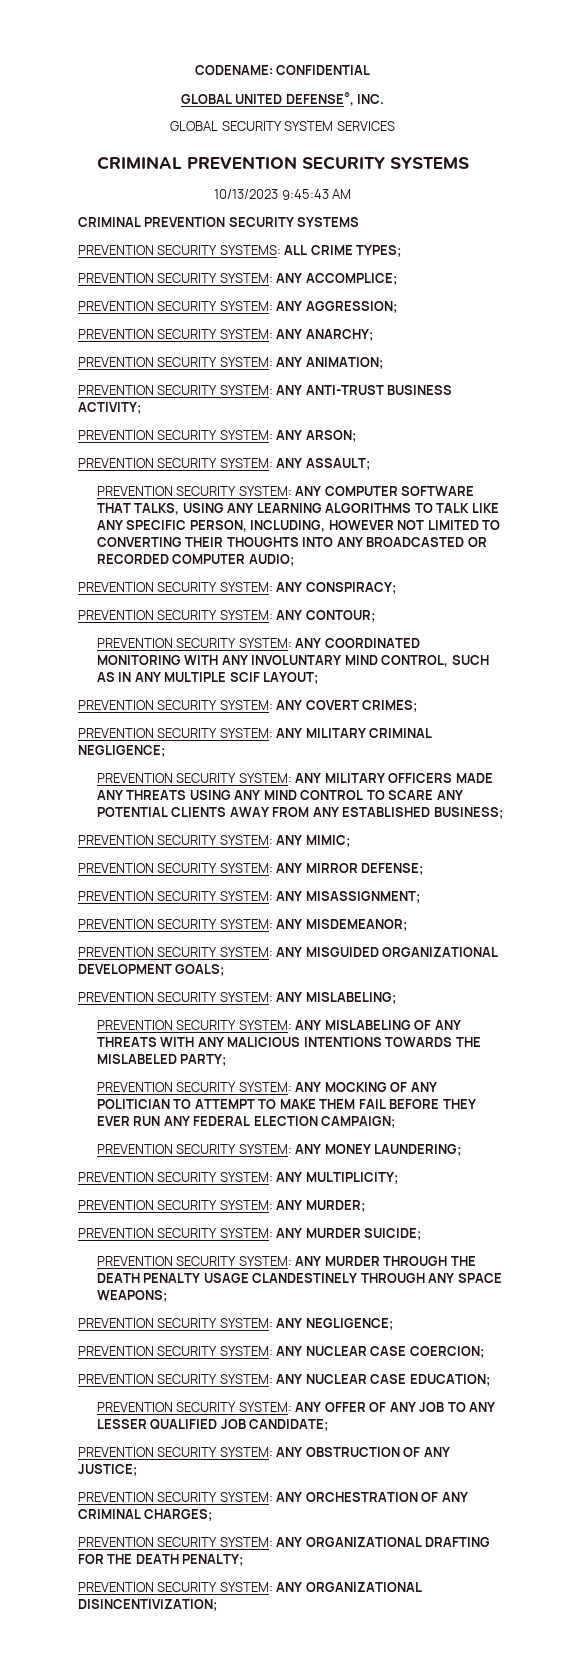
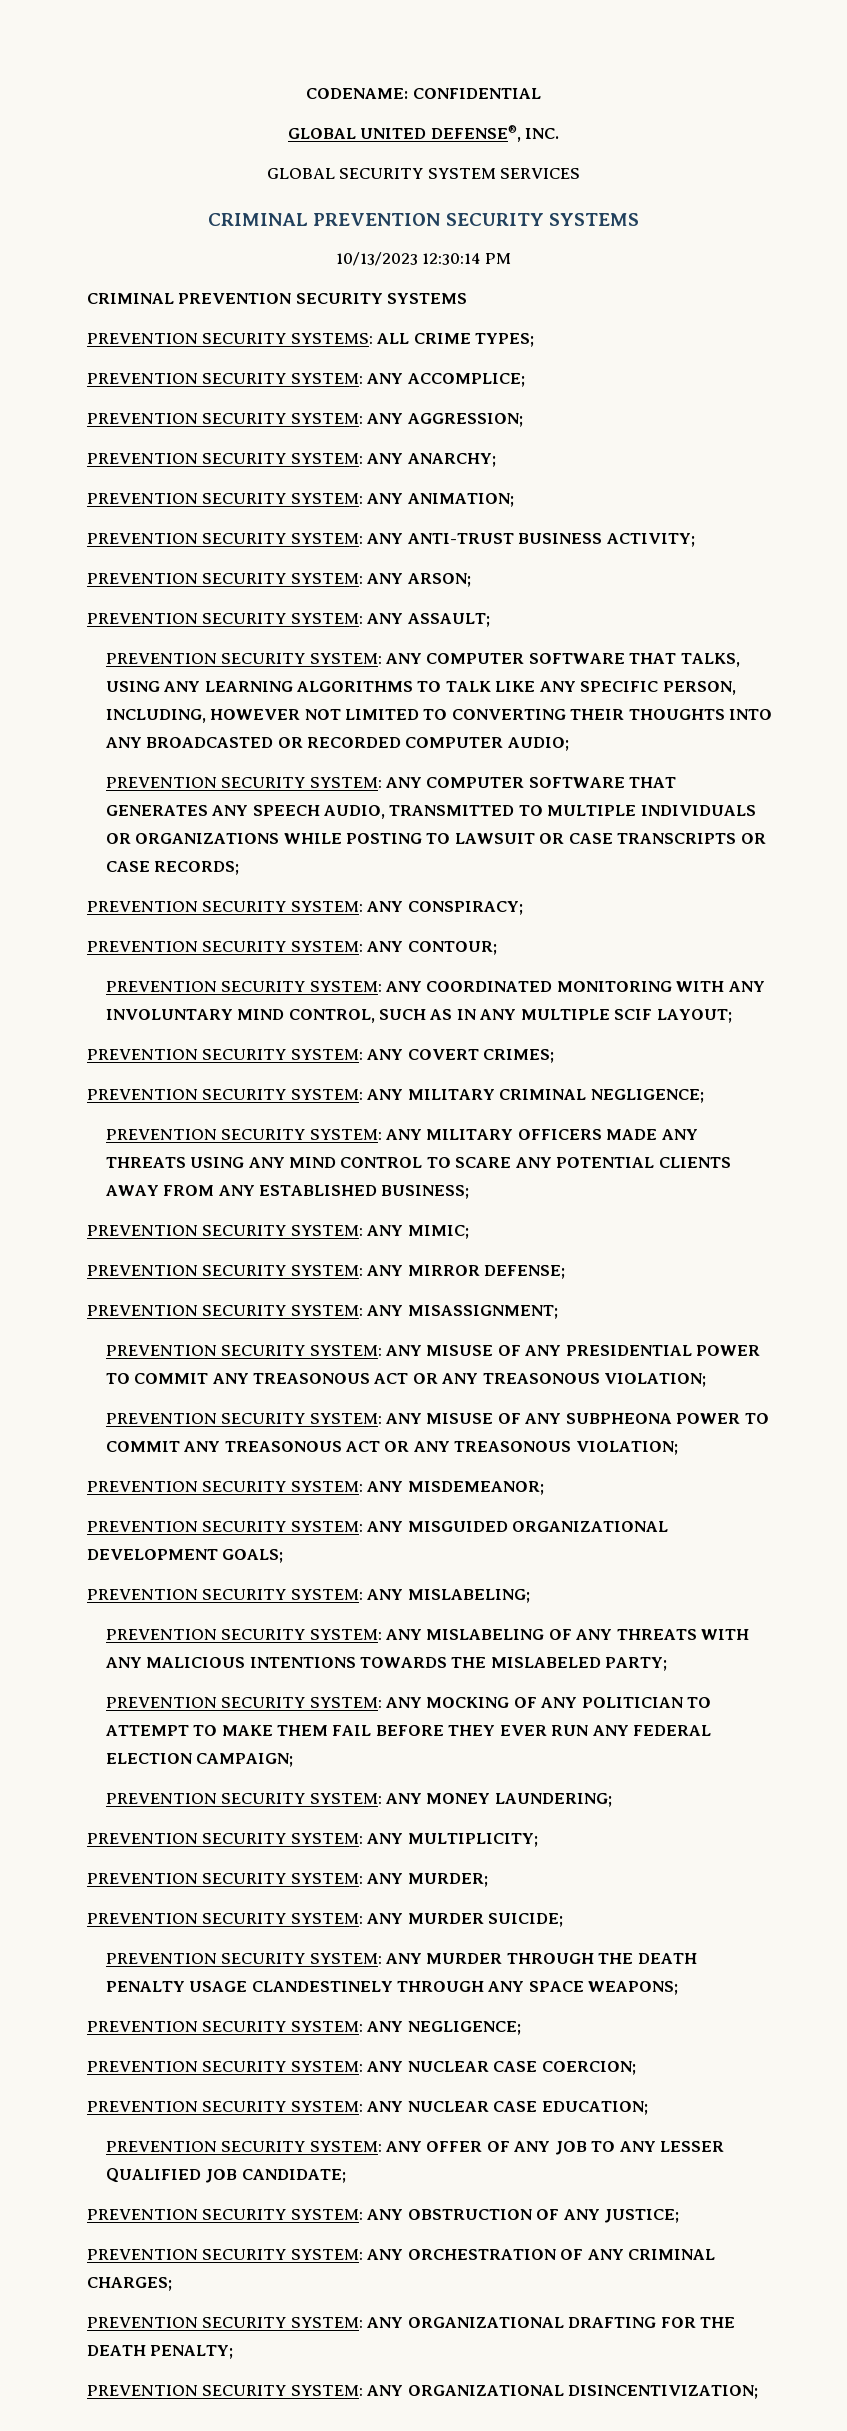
[281,189,352,200] 9:45:43 AM -> [422,253,512,265] 12:30:14 PM
(294, 560) none -> [105,777,677,788] [105,805,756,819] [105,833,766,844] [105,861,240,875] // PREVENTION SECURITY SYSTEM: ANY COMPUTER SOFTWARE THAT GENERATES ANY SPEECH AUDIO, TRANSMITTED TO MULTIPLE INDIVIDUALS OR ORGANIZATIONS WHILE POSTING TO LAWSUIT OR CASE TRANSCRIPTS OR CASE RECORDS;
(420, 897) none -> [105,1345,761,1356] [105,1373,707,1387] [105,1413,769,1424] [105,1441,678,1455] // PREVENTION SECURITY SYSTEM: ANY MISUSE OF ANY PRESIDENTIAL POWER TO COMMIT ANY TREASONOUS ACT OR ANY TREASONOUS VIOLATION; // PREVENTION SECURITY SYSTEM: ANY MISUSE OF ANY SUBPHEONA POWER TO COMMIT ANY TREASONOUS ACT OR ANY TREASONOUS VIOLATION;

